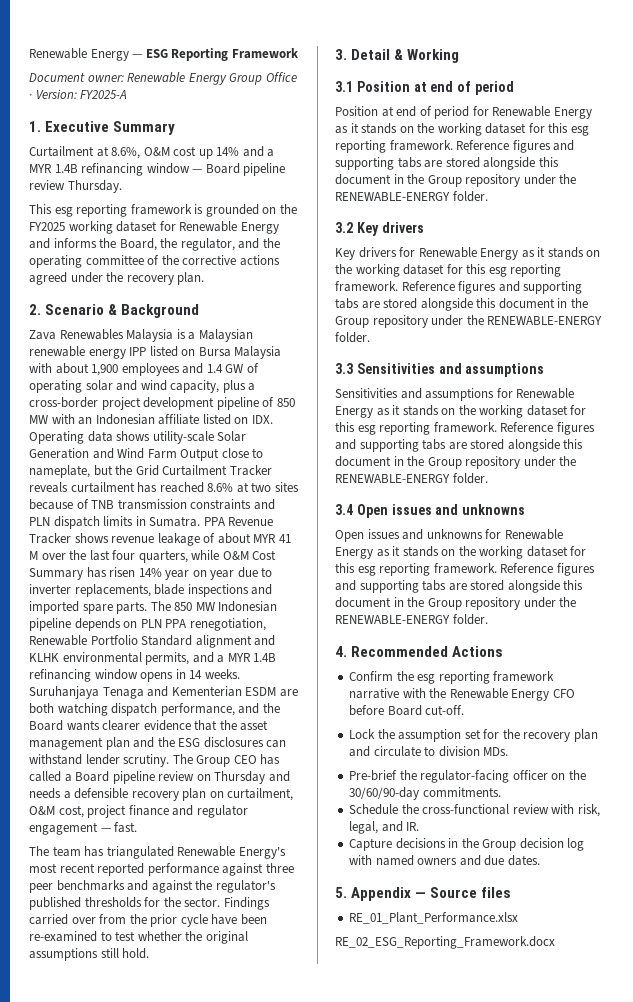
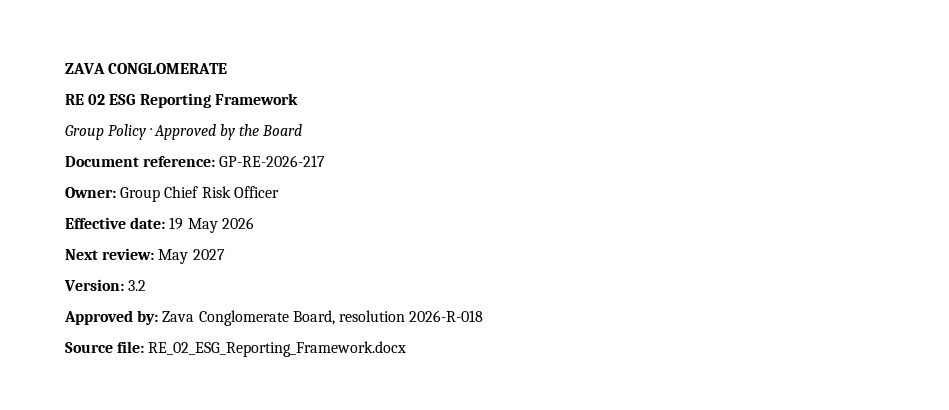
[29,48,143,61] Renewable Energy — -> [65,63,228,74] [65,94,106,105] ZAVA CONGLOMERATE // RE 02
[29,72,297,85] [29,89,128,99] [29,121,176,135] [29,146,275,159] [29,163,286,176] [29,180,122,193] [29,204,297,217] [29,221,279,234] [29,238,280,251] [29,255,280,268] [29,272,205,285] [29,304,200,318] [29,329,253,342] [29,346,282,359] [29,363,259,376] [29,380,256,393] [29,397,295,410] [29,414,273,425] [29,431,247,444] [29,448,264,461] [29,465,272,478] [29,482,299,493] [29,499,275,510] [29,516,274,529] [29,533,291,546] [29,550,277,563] [29,567,273,580] [29,584,273,597] [29,601,278,614] [29,618,266,631] [29,635,276,648] [29,652,277,665] [29,669,240,682] [29,686,298,699] [29,703,280,716] [29,720,269,731] [29,737,287,750] [29,754,281,767] [29,771,290,784] [29,788,294,801] [29,805,248,818] [29,822,138,835] [29,846,286,859] [29,863,294,876] [29,880,276,893] [29,897,270,910] [29,914,267,927] [29,931,248,944] [29,948,150,961] [335,49,460,63] [335,81,514,95] [335,106,592,119] [335,123,589,136] [335,140,575,153] [335,157,559,170] [335,174,577,187] [335,191,488,202] [335,222,424,236] [335,247,601,260] [335,264,562,277] [335,281,583,294] [335,298,588,311] [335,315,603,328] [335,332,370,343] [335,363,545,377] [335,388,575,401] [335,405,587,418] [335,422,595,435] [335,439,584,452] [335,456,577,469] [335,473,488,484] [335,504,526,518] [335,529,563,542] [335,546,587,559] [335,563,595,576] [335,580,584,593] [335,597,577,610] [335,614,488,625] [335,646,504,657] [349,671,555,684] [349,688,575,701] [349,705,465,716] [349,729,598,742] [349,746,509,757] [349,770,586,783] [349,787,501,800] [349,804,600,817] [349,821,420,834] [349,838,585,851] [349,855,540,866] [335,887,512,901] [349,912,519,924] Document owner: Renewable Energy Group Office · Version: FY2025-A // 1. Executive Summary // Curtailment at 8.6%, O&M cost up 14% and a MYR 1.4B refinancing window — Board pipeline review Thursday. // This esg reporting framework is grounded on the FY2025 working dataset for Renewable Energy and informs the Board, the regulator, and the operating committee of the corrective actions agreed under the recovery plan. // 2. Scenario & Background // Zava Renewables Malaysia is a Malaysian renewable energy IPP listed on Bursa Malaysia with about 1,900 employees and 1.4 GW of operating solar and wind capacity, plus a cross-border project development pipeline of 850 MW with an Indonesian affiliate listed on IDX. Operating data shows utility-scale Solar Generation and Wind Farm Output close to nameplate, but the Grid Curtailment Tracker reveals curtailment has reached 8.6% at two sites because of TNB transmission constraints and PLN dispatch limits in Sumatra. PPA Revenue Tracker shows revenue leakage of about MYR 41 M over the last four quarters, while O&M Cost Summary has risen 14% year on year due to inverter replacements, blade inspections and imported spare parts. The 850 MW Indonesian pipeline depends on PLN PPA renegotiation, Renewable Portfolio Standard alignment and KLHK environmental permits, and a MYR 1.4B refinancing window opens in 14 weeks. Suruhanjaya Tenaga and Kementerian ESDM are both watching dispatch performance, and the Board wants clearer evidence that the asset management plan and the ESG disclosures can withstand lender scrutiny. The Group CEO has called a Board pipeline review on Thursday and needs a defensible recovery plan on curtailment, O&M cost, project finance and regulator engagement — fast. // The team has triangulated Renewable Energy's most recent reported performance against three peer benchmarks and against the regulator's published thresholds for the sector. Findings carried over from the prior cycle have been re-examined to test whether the original assumptions still hold. // 3. Detail & Working // 3.1 Position at end of period // Position at end of period for Renewable Energy as it stands on the working dataset for this esg reporting framework. Reference figures and supporting tabs are stored alongside this document in the Group repository under the RENEWABLE-ENERGY folder. // 3.2 Key drivers // Key drivers for Renewable Energy as it stands on the working dataset for this esg reporting framework. Reference figures and supporting tabs are stored alongside this document in the Group repository under the RENEWABLE-ENERGY folder. // 3.3 Sensitivities and assumptions // Sensitivities and assumptions for Renewable Energy as it stands on the working dataset for this esg reporting framework. Reference figures and supporting tabs are stored alongside this document in the Group repository under the RENEWABLE-ENERGY folder. // 3.4 Open issues and unknowns // Open issues and unknowns for Renewable Energy as it stands on the working dataset for this esg reporting framework. Reference figures and supporting tabs are stored alongside this document in the Group repository under the RENEWABLE-ENERGY folder. // 4. Recommended Actions // Confirm the esg reporting framework narrative with the Renewable Energy CFO before Board cut-off. // Lock the assumption set for the recovery plan and circulate to division MDs. // Pre-brief the regulator-facing officer on the 30/60/90-day commitments. // Schedule the cross-functional review with risk, legal, and IR. // Capture decisions in the Group decision log with named owners and due dates. // 5. Appendix — Source files // RE_01_Plant_Performance.xlsx // -> [65,124,303,140] [65,155,326,167] [65,186,279,202] [65,217,254,233] [65,248,225,264] [64,279,147,291] [64,310,484,326] [65,341,145,353] Group Policy · Approved by the Board // Document reference: GP-RE-2026-217 // Owner: Group Chief Risk Officer // Effective date: 19 May 2026 // Next review: May 2027 // Version: 3.2 // Approved by: Zava Conglomerate Board, resolution 2026-R-018 // Source file:

